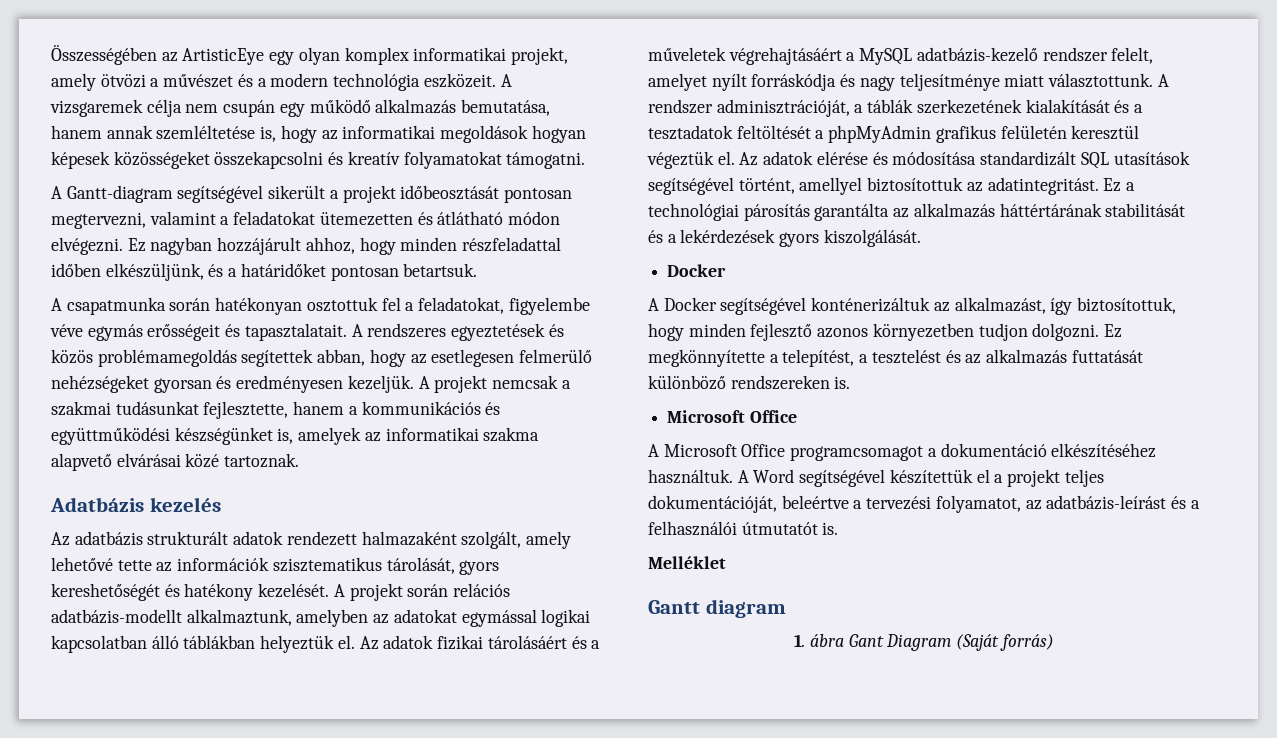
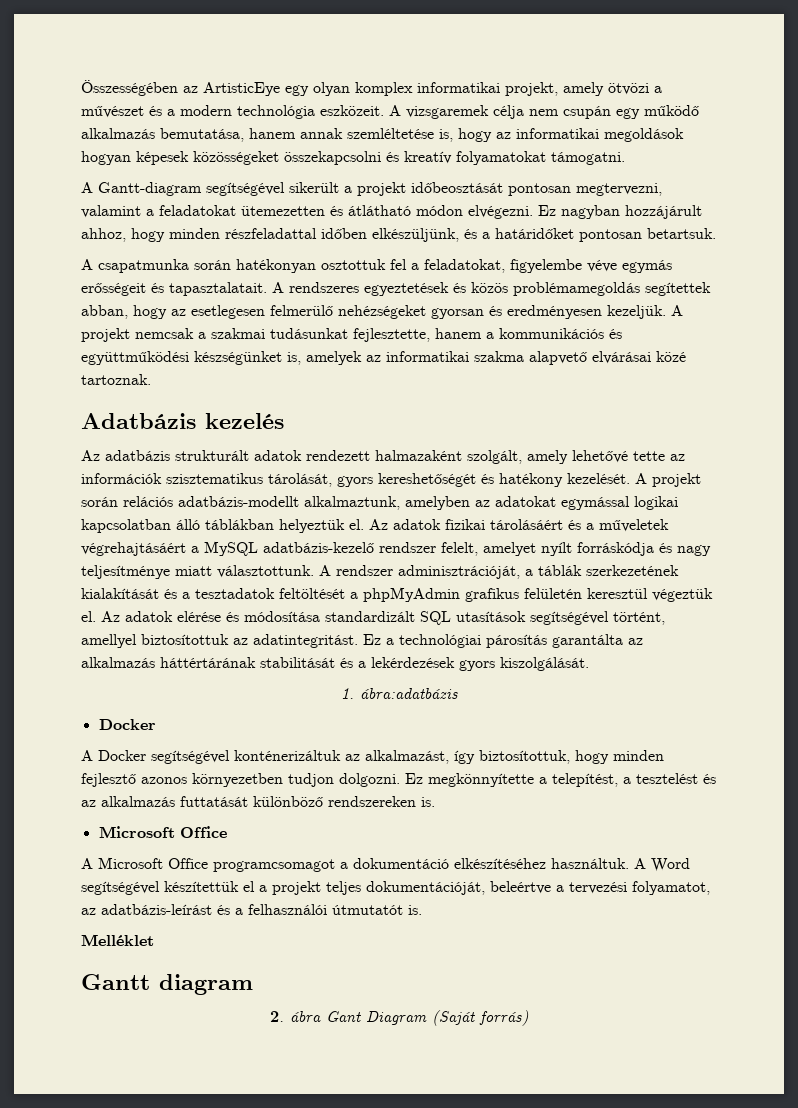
(921, 238) none -> [340,688,458,699] // 1. ábra:adatbázis
[794,634,806,647] 1. -> [269,1011,284,1022] 2.

